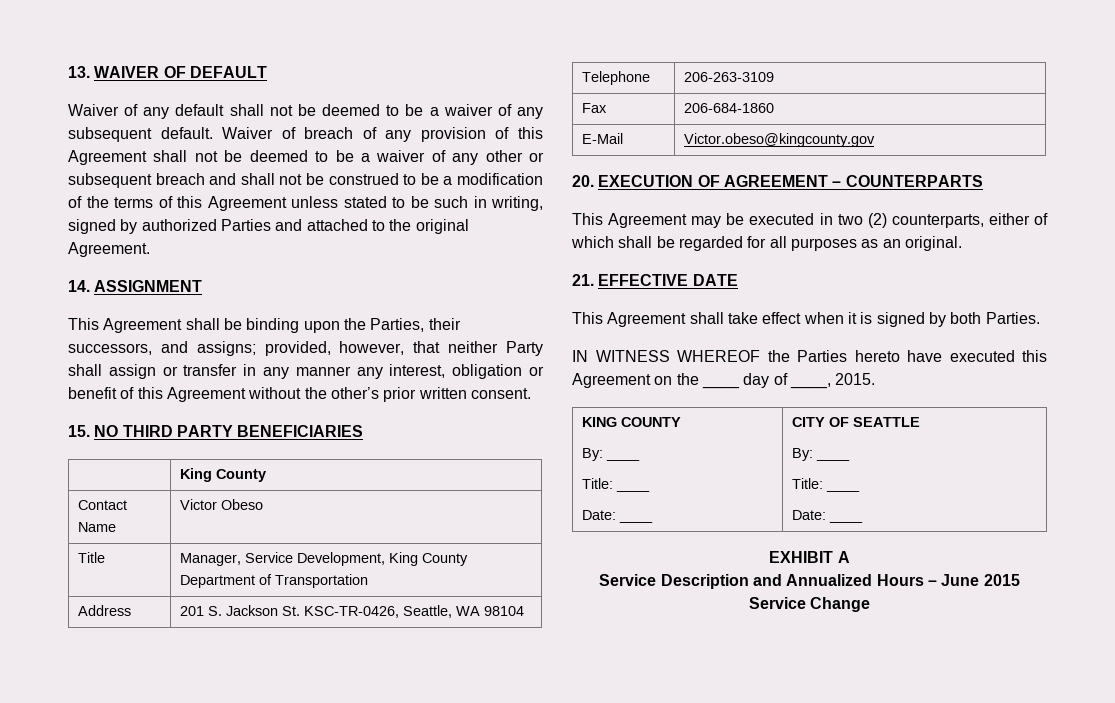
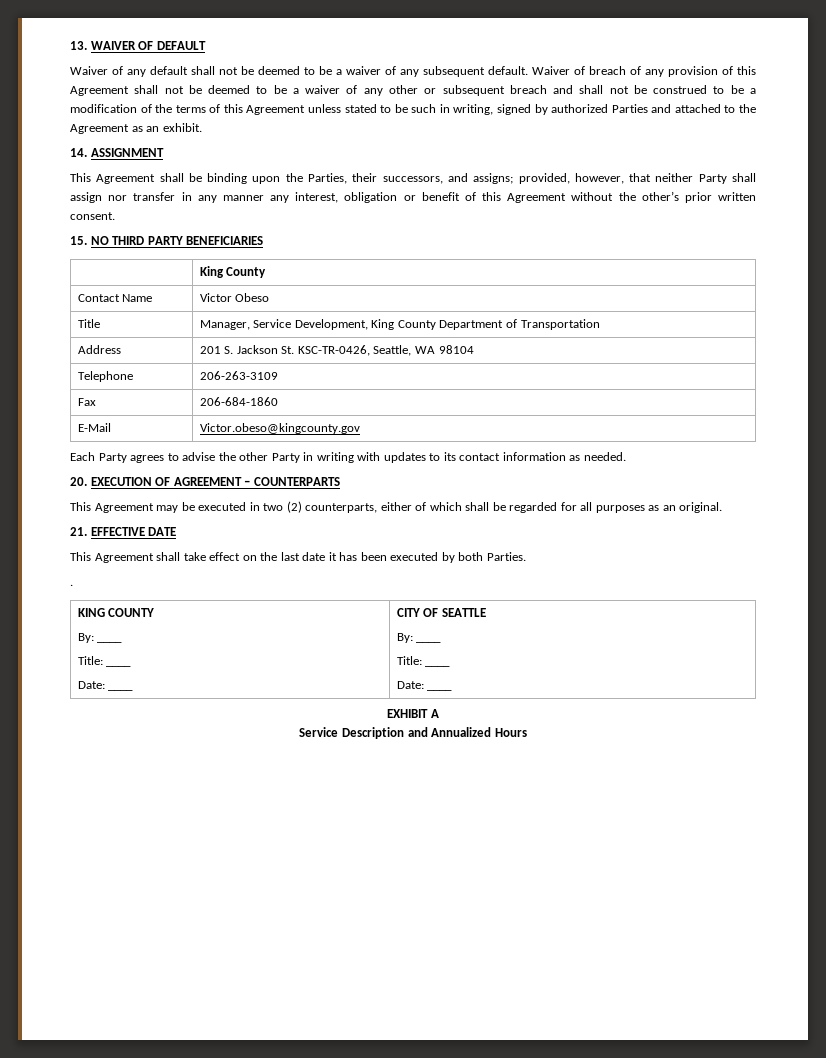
[415,219,469,234] [68,242,150,257] original Agreement. -> [70,123,202,134] Agreement as an exhibit.
[162,366,178,376] or -> [108,195,128,201] nor
(876, 140) none -> [70,452,626,463] // Each Party agrees to advise the other Party in writing with updates to its contact information as needed.
[803,312,1040,327] [572,350,1047,362] [572,373,699,388] [701,373,876,389] when it is signed by both Parties. // IN WITNESS WHEREOF the Parties hereto have executed this Agreement on the ____ day of ____, 2015. -> [242,552,526,563] [70,584,73,586] on the last date it has been executed by both Parties. // .
[927,574,1020,586] [748,597,871,612] – June 2015 Service Change -> (527, 732) none

